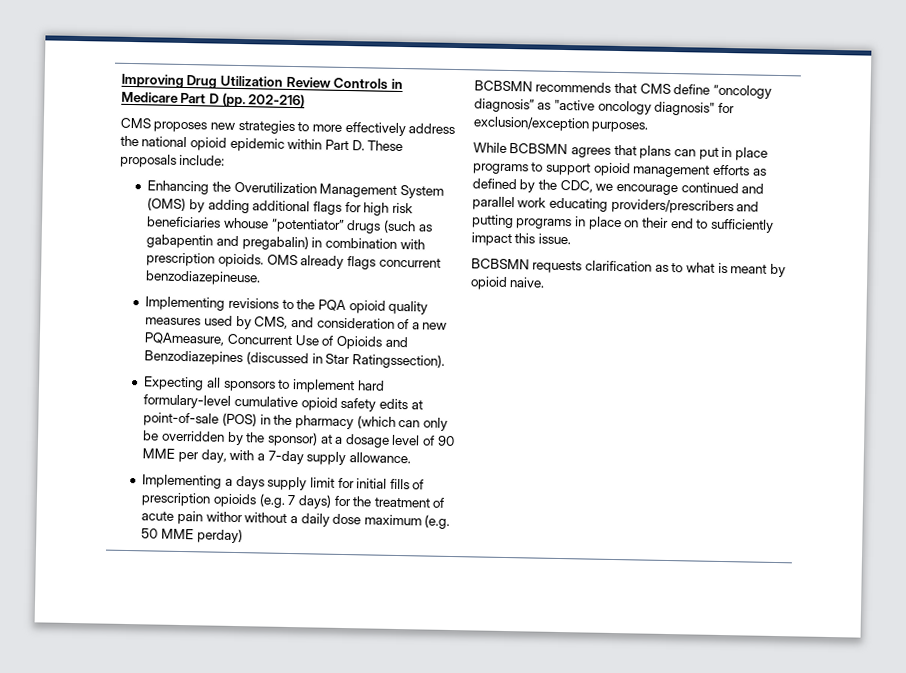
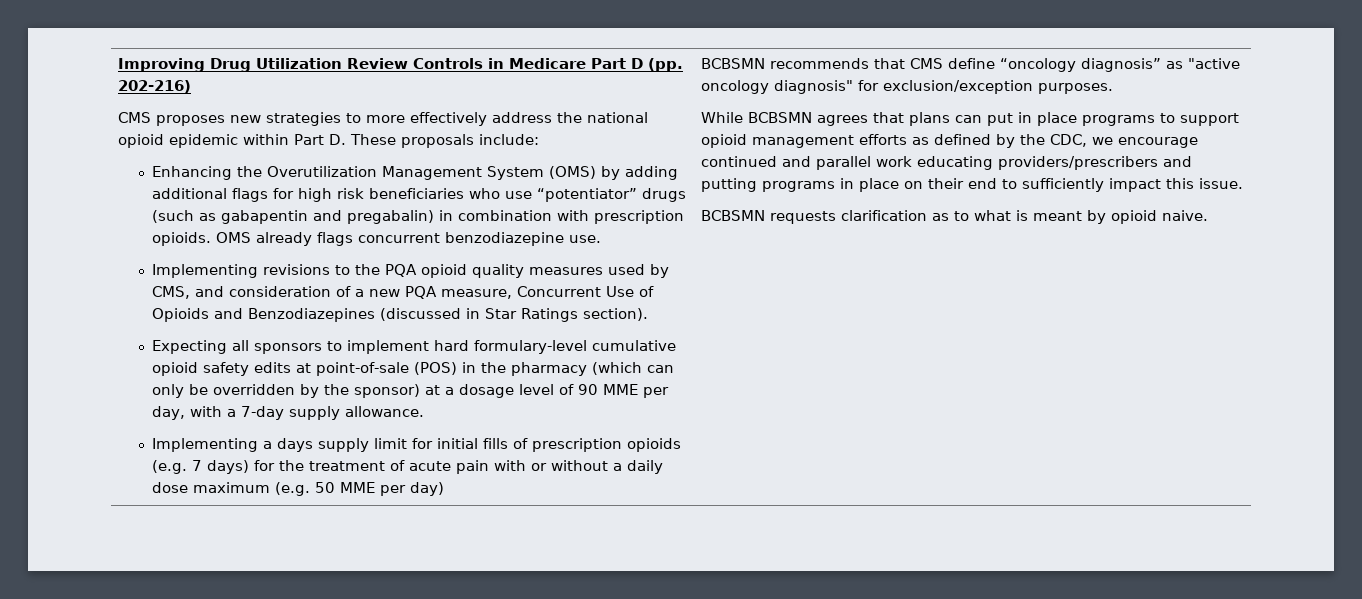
[222,217,269,229] whouse -> [468,188,532,199] who use
[145,270,262,286] benzodiazepineuse. -> [444,232,601,246] benzodiazepine use.
[144,332,226,346] PQAmeasure, -> [404,286,512,299] PQA measure,
[351,353,445,369] Ratingssection). -> [520,308,648,322] Ratings section).
[205,511,243,523] withor -> [493,460,547,471] with or
[196,528,243,544] perday) -> [379,482,444,496] per day)

